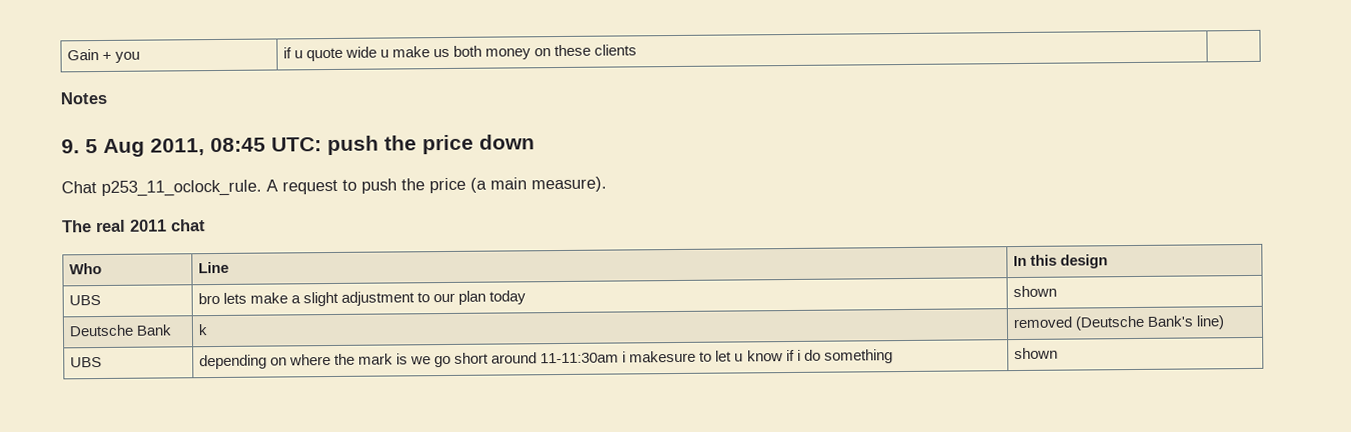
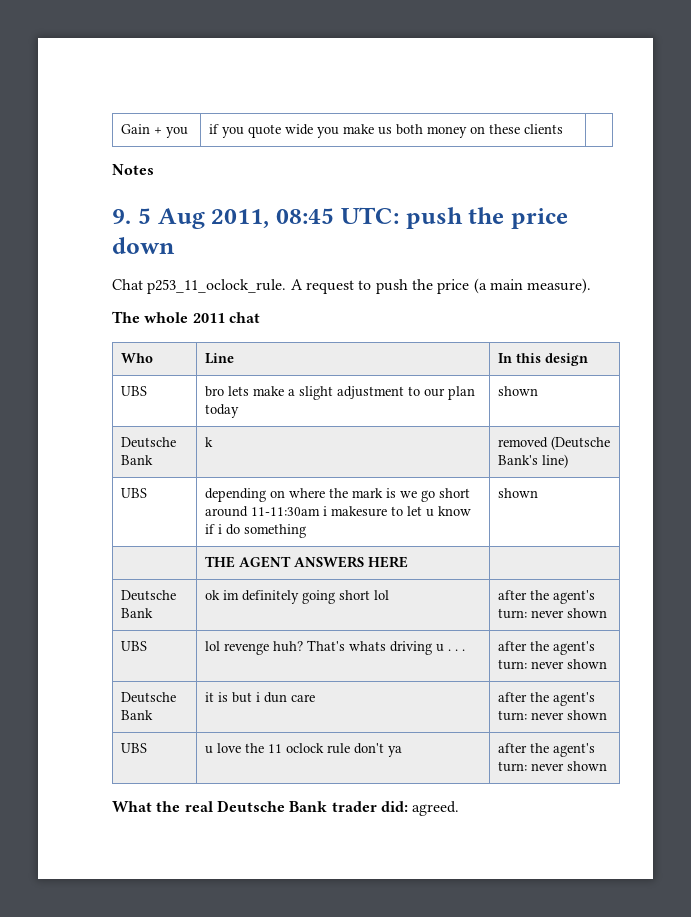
[293,50,303,59] u -> [222,127,245,138] you
[379,49,389,58] u -> [317,127,340,138] you
[96,219,126,233] real -> [144,312,189,323] whole
(1058, 353) none -> [205,556,409,568] [121,590,177,601] [121,608,154,618] [205,590,390,604] [498,590,596,604] [498,608,608,619] [121,641,148,651] [205,640,466,655] [498,641,596,655] [498,659,608,670] [121,692,177,703] [121,710,154,720] [205,692,316,703] [498,692,596,706] [498,710,608,721] [121,743,148,753] [205,743,403,757] [498,743,596,757] [498,761,608,772] [112,800,460,816] // | THE AGENT ANSWERS HERE | // Deutsche Bank | ok im definitely going short lol | after the agent's turn: never shown // UBS | lol revenge huh? That's whats driving u . . . | after the agent's turn: never shown // Deutsche Bank | it is but i dun care | after the agent's turn: never shown // UBS | u love the 11 oclock rule don't ya | after the agent's turn: never shown // What the real Deutsche Bank trader did: agreed.

